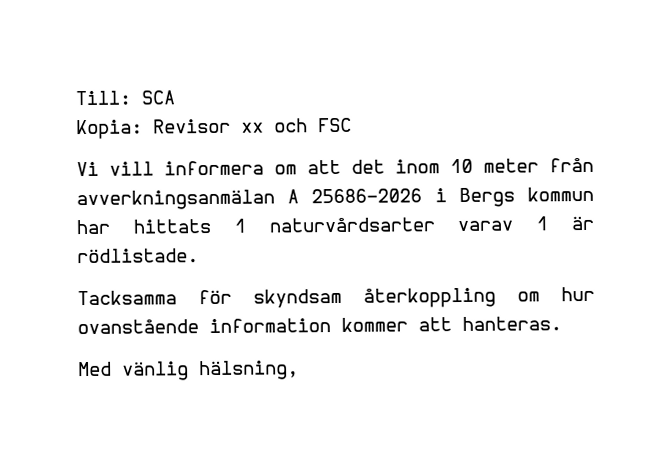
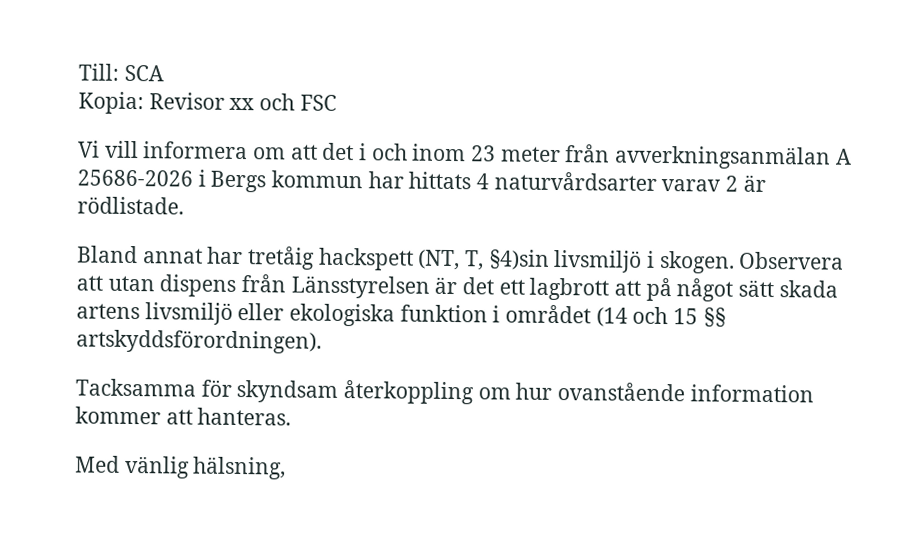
[395,158,473,174] inom 10 -> [359,143,497,162] i och inom 23
[233,218,246,233] 1 -> [476,173,490,190] 4
[536,216,549,231] 1 -> [725,175,739,192] 2
(199, 256) none -> [77,245,845,274] [76,274,838,302] [76,302,726,328] [76,329,322,354] // Bland annat har tretåig hackspett (NT, T, §4)sin livsmiljö i skogen. Observera att utan dispens från Länsstyrelsen är det ett lagbrott att på något sätt skada artens livsmiljö eller ekologiska funktion i området (14 och 15 §§ artskyddsförordningen).

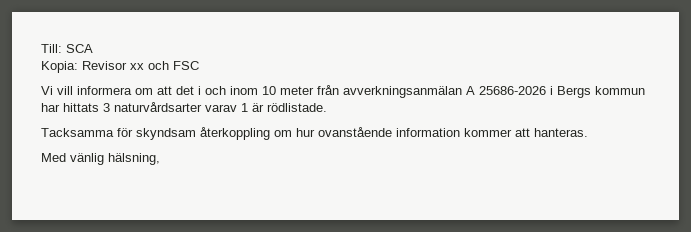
[471,145,497,162] 23 -> [262,86,276,95] 10
[476,173,490,190] 4 -> [103,103,110,112] 3
[725,175,739,192] 2 -> [241,103,248,112] 1
[77,245,845,274] [76,274,838,302] [76,302,726,328] [76,329,322,354] // Bland annat har tretåig hackspett (NT, T, §4)sin livsmiljö i skogen. Observera att utan dispens från Länsstyrelsen är det ett lagbrott att på något sätt skada artens livsmiljö eller ekologiska funktion i området (14 och 15 §§ artskyddsförordningen). -> (327, 107) none

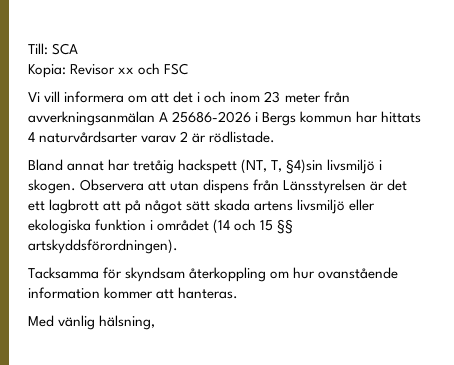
[262,86,276,95] 10 -> [264,91,281,103] 23
[103,103,110,112] 3 -> [28,132,35,142] 4
[241,103,248,112] 1 -> [180,131,189,142] 2
(327, 107) none -> [28,159,383,174] [28,179,408,194] [28,199,376,214] [28,219,294,234] [28,239,178,254] // Bland annat har tretåig hackspett (NT, T, §4)sin livsmiljö i skogen. Observera att utan dispens från Länsstyrelsen är det ett lagbrott att på något sätt skada artens livsmiljö eller ekologiska funktion i området (14 och 15 §§ artskyddsförordningen).

